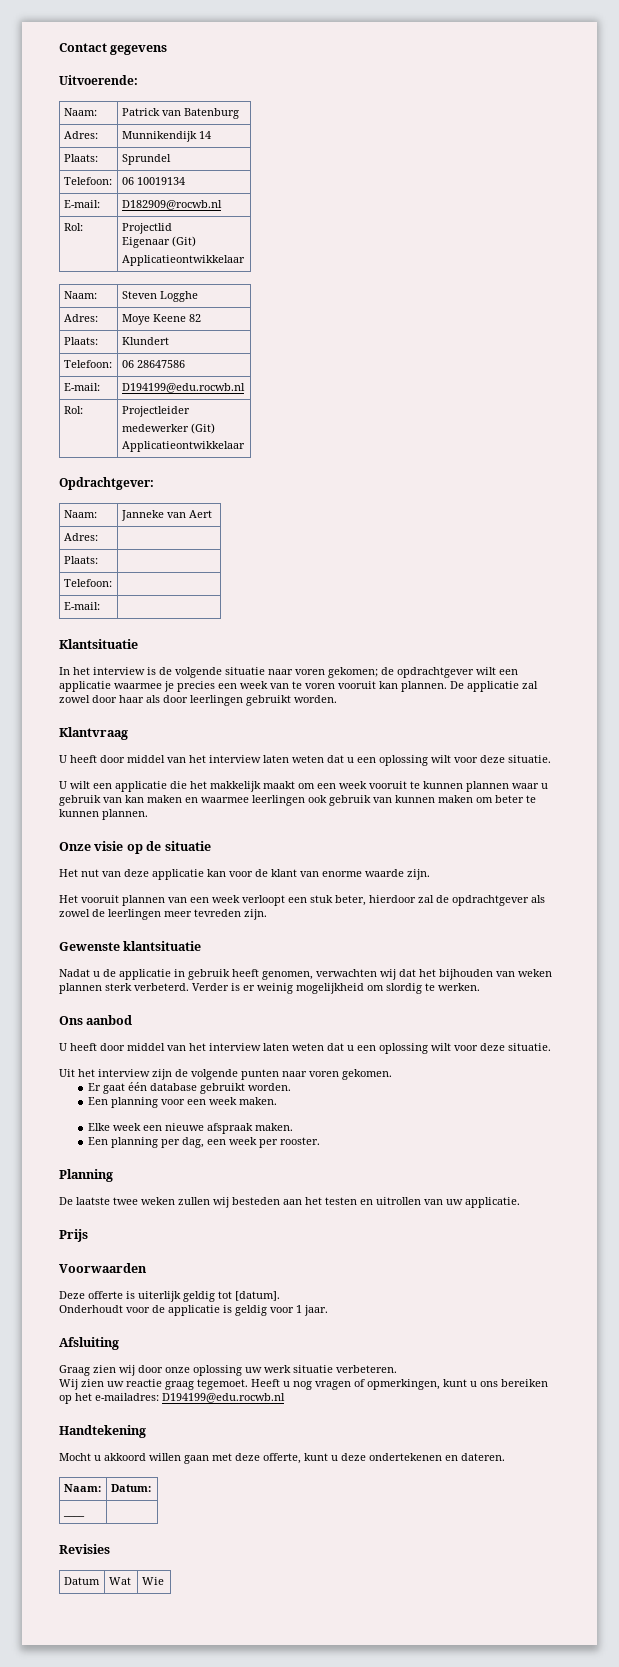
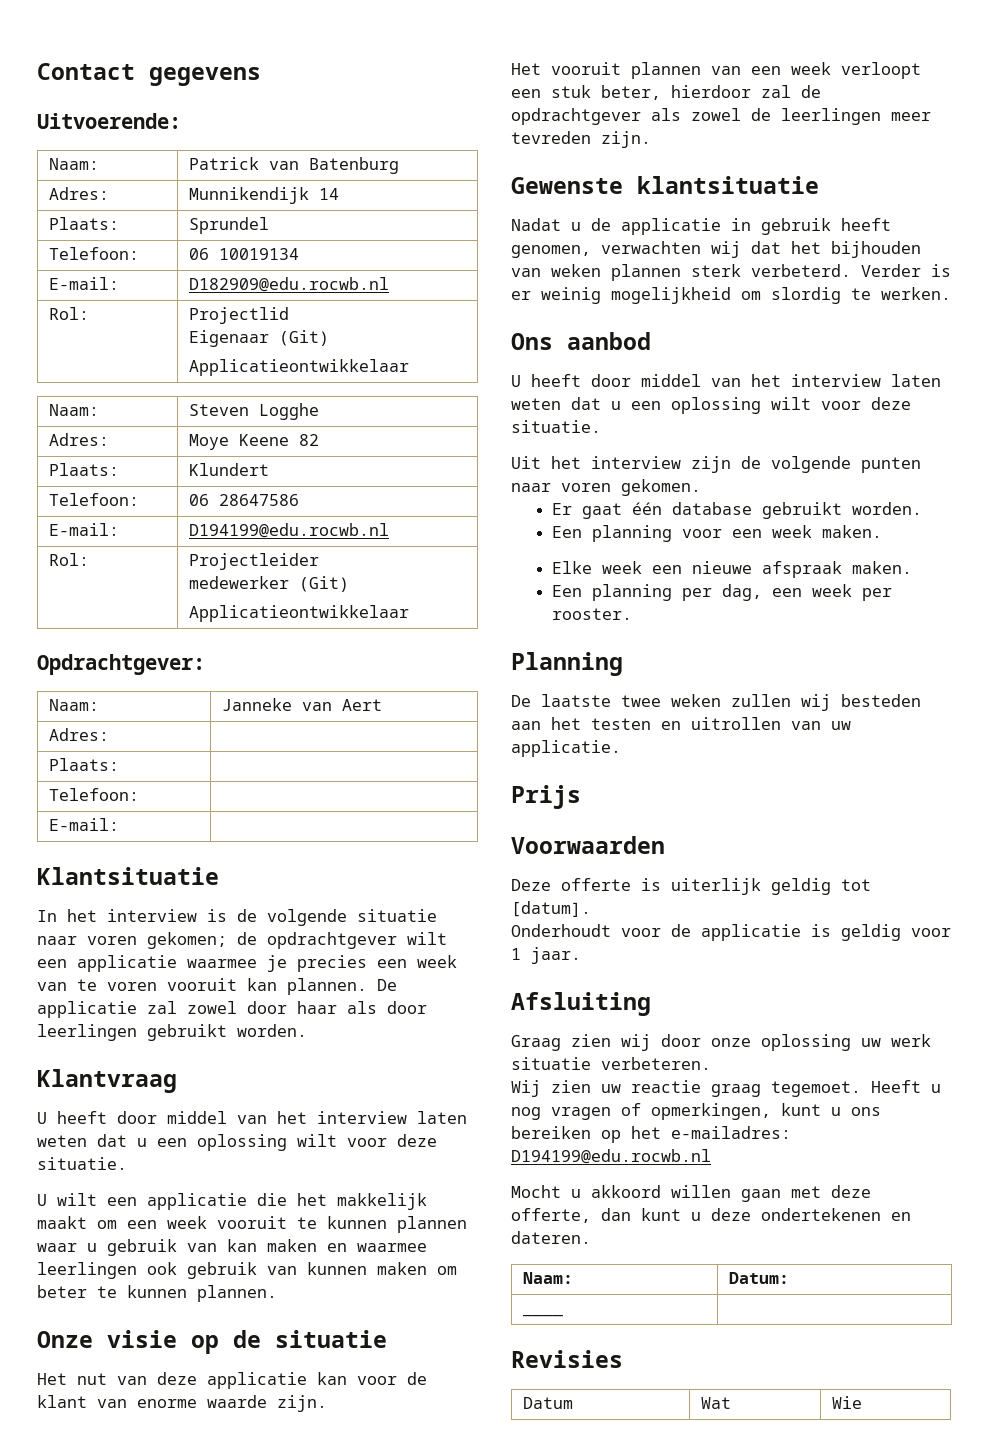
[121,200,222,210] D182909@rocwb.nl -> [189,277,390,292] D182909@edu.rocwb.nl
[59,1425,146,1438] // Handtekening -> (711, 1156) none
(301, 1458) none -> [601,1208,631,1221] dan

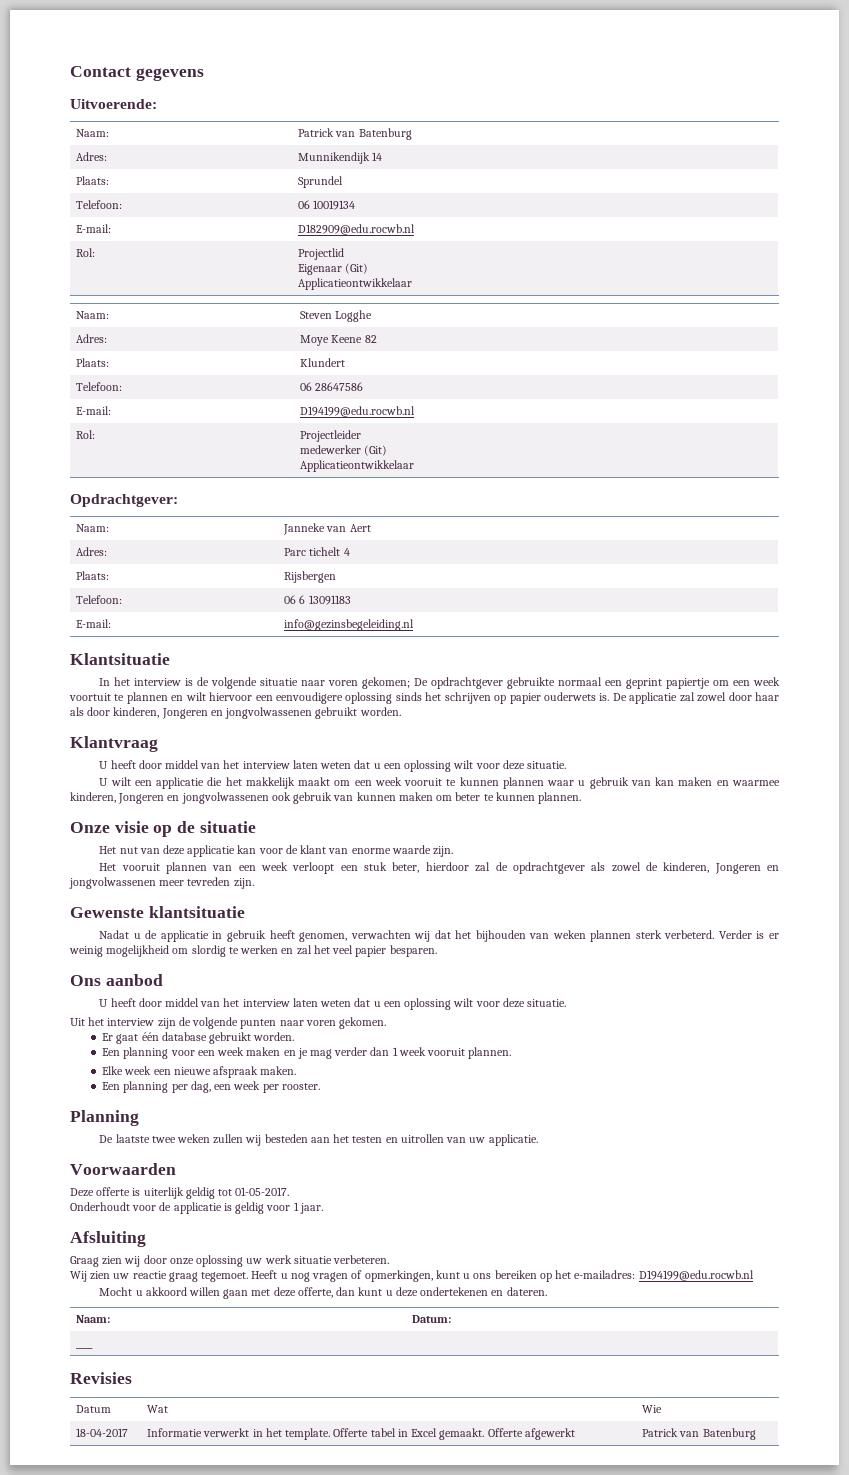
[49,758,120,771] [49,788,140,801] [49,818,120,831] // Plaats: | // Telefoon: | // E-mail: | -> [284,547,350,556] [76,571,110,580] [284,571,337,583] [76,595,123,604] [284,595,351,605] [76,619,112,628] [284,619,415,631] Parc tichelt 4 // Plaats: | Rijsbergen // Telefoon: | 06 6 13091183 // E-mail: | info@gezinsbegeleiding.nl
[237,932,447,949] [37,955,457,972] [37,978,367,995] de opdrachtgever wilt een applicatie waarmee je precies een week van te voren vooruit kan plannen. -> [414,677,781,689] [69,692,610,704] De opdrachtgever gebruikte normaal een geprint papiertje om een week voortuit te plannen en wilt hiervoor een eenvoudigere oplossing sinds het schrijven op papier ouderwets is.
[37,1024,137,1041] leerlingen -> [113,707,313,719] kinderen, Jongeren en jongvolwassenen
[37,1262,137,1279] leerlingen -> [70,792,269,804] kinderen, Jongeren en jongvolwassenen
[781,108,881,125] leerlingen -> [663,862,780,874] [69,877,156,889] kinderen, Jongeren en jongvolwassenen
[881,287,951,300] werken. -> [240,945,437,957] werken en zal het veel papier besparen.
[822,525,883,538] maken. -> [246,1047,512,1059] maken en je mag verder dan 1 week vooruit plannen.
[511,785,581,809] // Prijs -> (538, 1140) none
[511,901,591,917] [datum]. -> [235,1187,290,1196] 01-05-2017.
(863, 1402) none -> [76,1428,129,1437] [147,1428,575,1440] [642,1428,756,1440] // 18-04-2017 | Informatie verwerkt in het template. Offerte tabel in Excel gemaakt. Offerte afgewerkt | Patrick van Batenburg

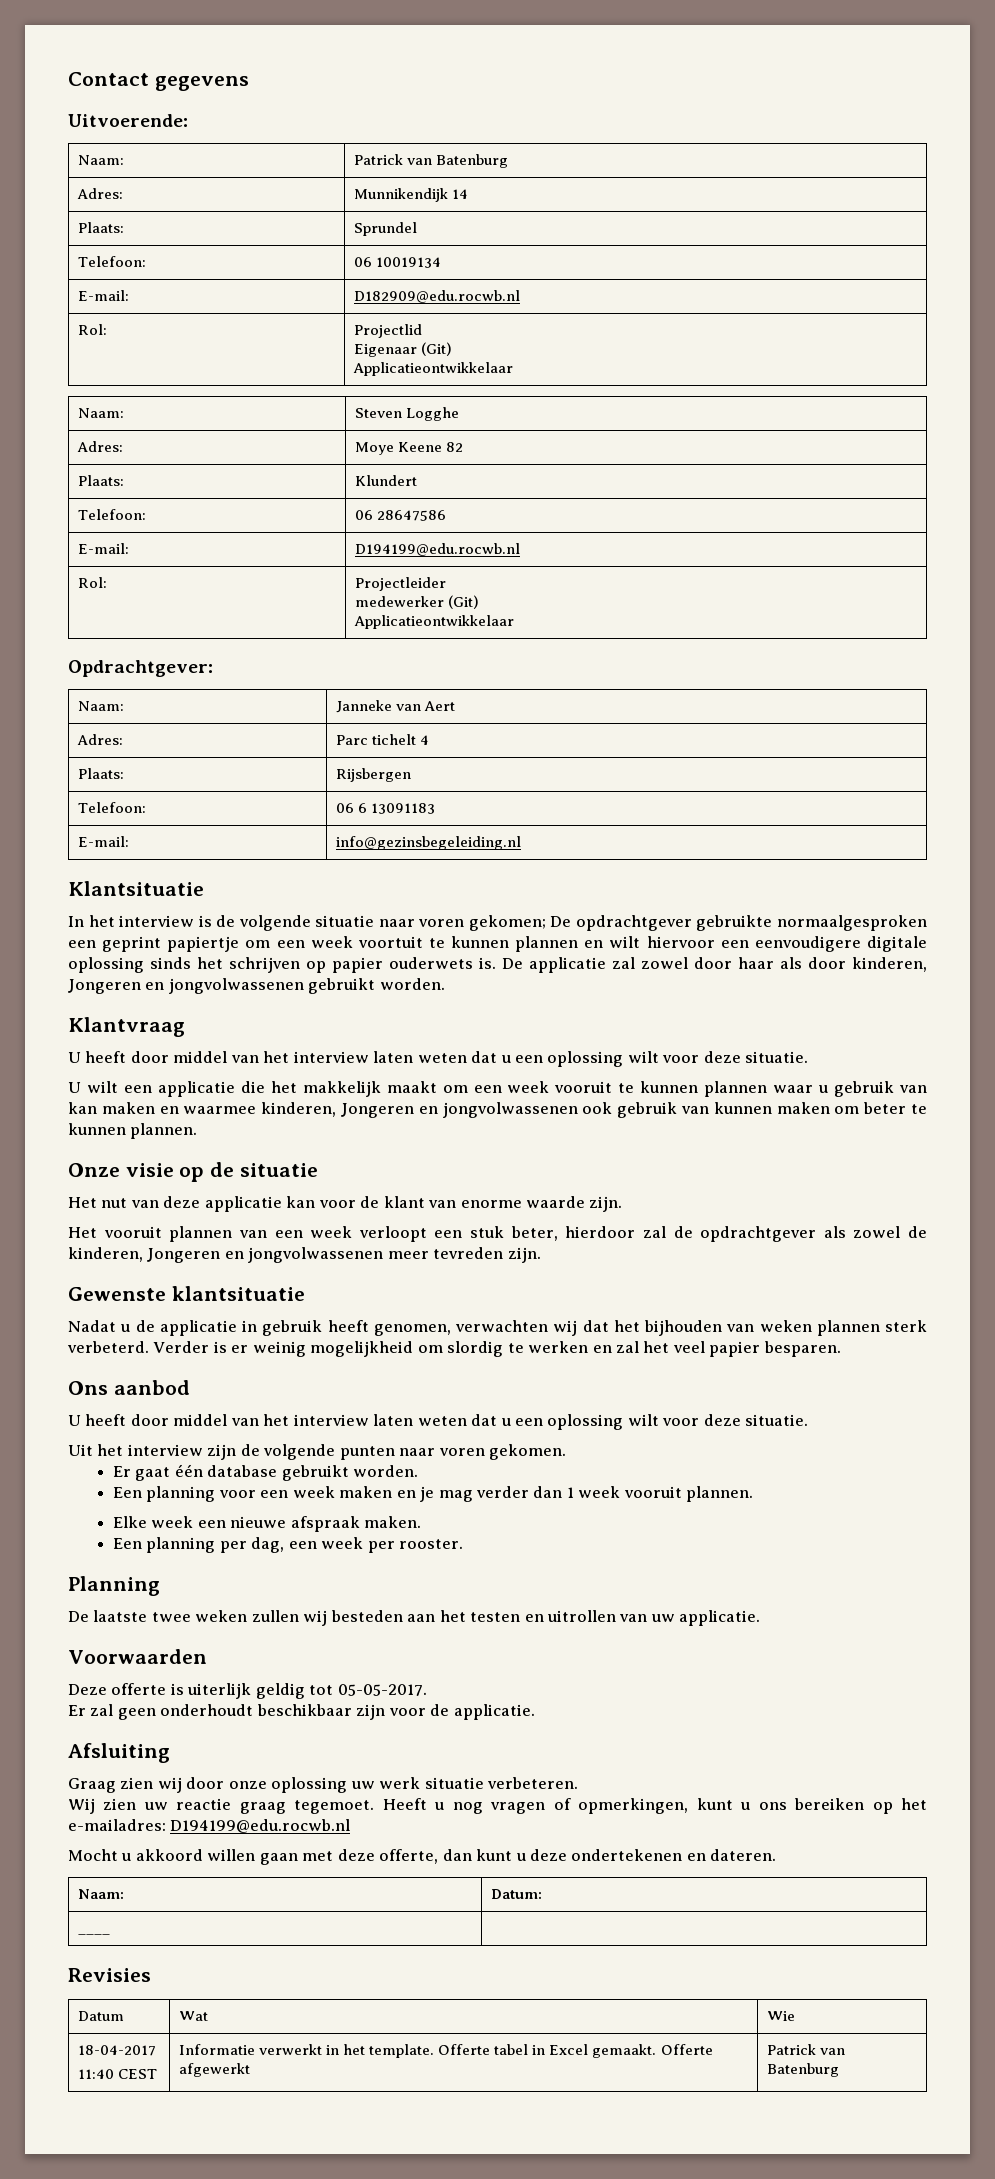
[558,677,603,686] normaal -> [777,915,928,931] normaalgesproken
(125, 697) none -> [451,936,510,948] kunnen
(343, 698) none -> [866,936,927,952] digitale
[235,1187,290,1196] [70,1202,323,1214] 01-05-2017. // Onderhoudt voor de applicatie is geldig voor 1 jaar. -> [337,1684,427,1696] [68,1704,535,1720] 05-05-2017. // Er zal geen onderhoudt beschikbaar zijn voor de applicatie.
(129, 1432) none -> [78,2069,158,2079] // 11:40 CEST

